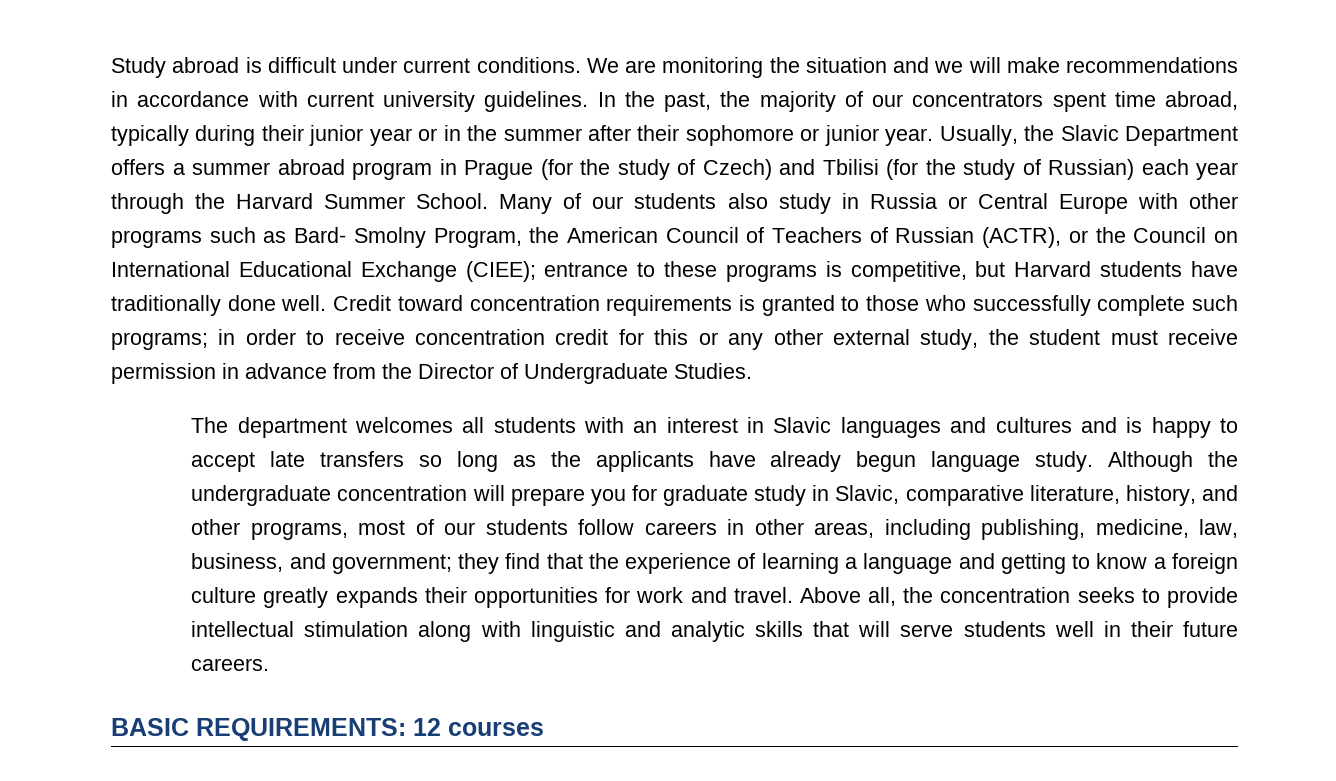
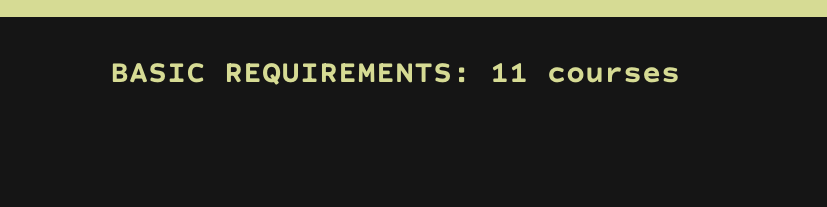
[111,57,1238,78] [111,91,1238,112] [111,125,1239,146] [111,159,1238,180] [111,193,1238,214] [111,227,1239,248] [111,261,1238,282] [111,295,1238,316] [111,329,1238,350] [111,363,752,384] [191,417,1239,438] [191,451,1238,472] [191,485,1238,506] [191,519,1238,540] [191,553,1238,574] [191,587,1238,608] [191,621,1238,642] [191,658,270,671] Study abroad is difficult under current conditions. We are monitoring the situation and we will make recommendations in accordance with current university guidelines. In the past, the majority of our concentrators spent time abroad, typically during their junior year or in the summer after their sophomore or junior year. Usually, the Slavic Department offers a summer abroad program in Prague (for the study of Czech) and Tbilisi (for the study of Russian) each year through the Harvard Summer School. Many of our students also study in Russia or Central Europe with other programs such as Bard- Smolny Program, the American Council of Teachers of Russian (ACTR), or the Council on International Educational Exchange (CIEE); entrance to these programs is competitive, but Harvard students have traditionally done well. Credit toward concentration requirements is granted to those who successfully complete such programs; in order to receive concentration credit for this or any other external study, the student must receive permission in advance from the Director of Undergraduate Studies. // The department welcomes all students with an interest in Slavic languages and cultures and is happy to accept late transfers so long as the applicants have already begun language study. Although the undergraduate concentration will prepare you for graduate study in Slavic, comparative literature, history, and other programs, most of our students follow careers in other areas, including publishing, medicine, law, business, and government; they find that the experience of learning a language and getting to know a foreign culture greatly expands their opportunities for work and travel. Above all, the concentration seeks to provide intellectual stimulation along with linguistic and analytic skills that will serve students well in their future careers. // -> (110, 73) none
[413,718,441,736] 12 -> [490,62,528,82] 11

